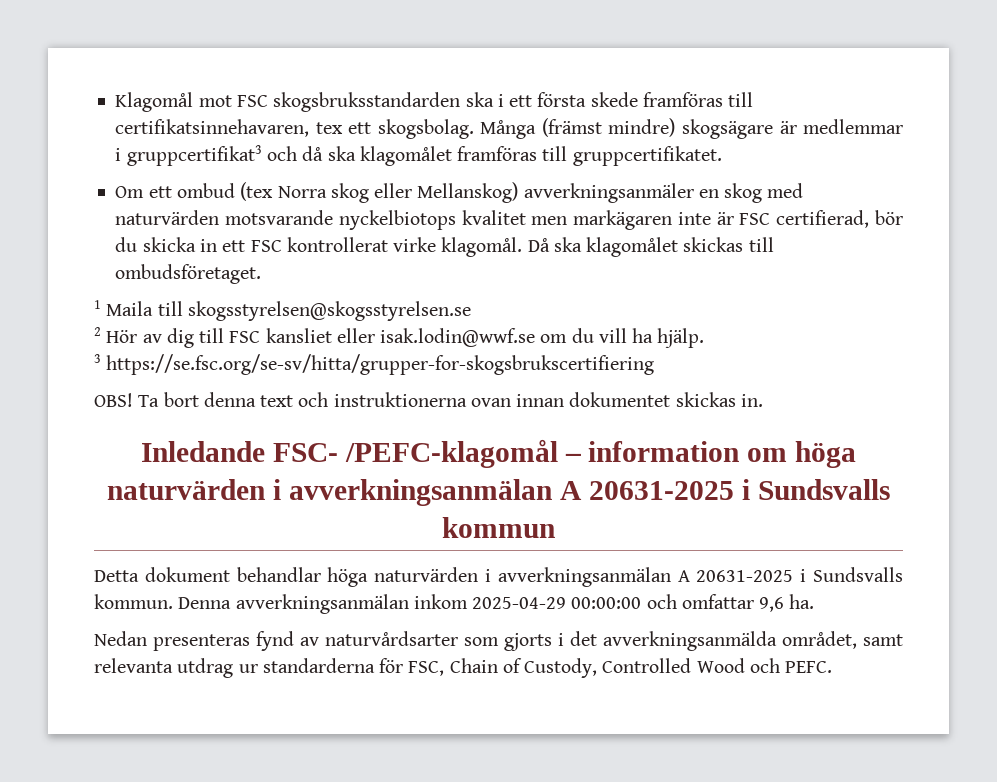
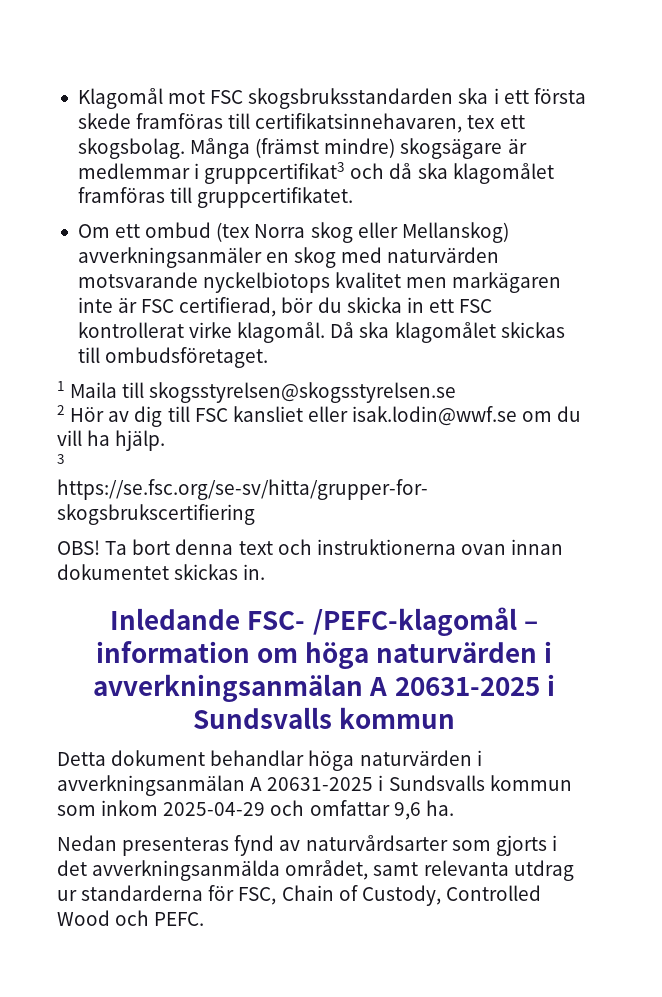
[94,594,409,614] kommun. Denna avverkningsanmälan -> [489,775,572,791] [57,805,96,816] kommun som
[571,597,642,609] 00:00:00 -> (266, 809) none

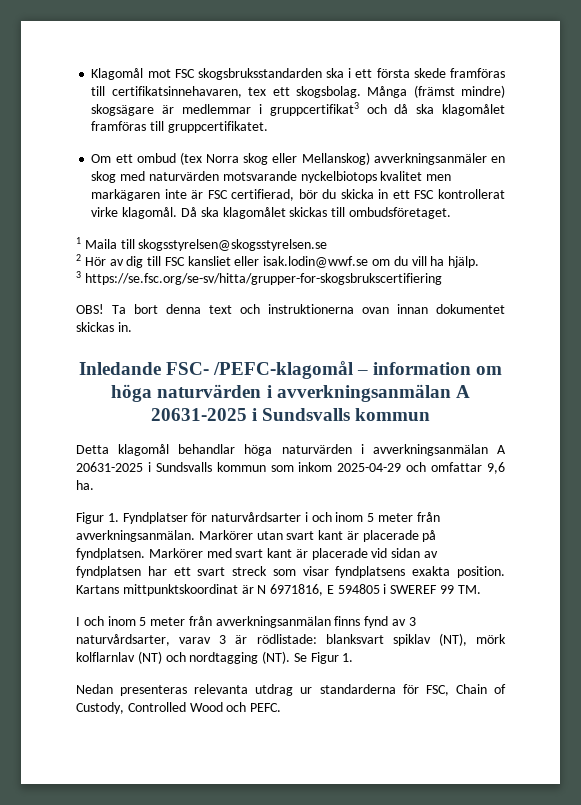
[111,750,206,766] dokument -> [118,444,170,456] klagomål
[57,835,557,856] [57,860,419,881] Nedan presenteras fynd av naturvårdsarter som gjorts i det avverkningsanmälda området, samt -> [76,512,440,524] [76,530,437,542] [76,548,439,560] [76,566,505,578] [76,584,481,596] [76,616,416,628] [76,633,506,646] [76,651,354,664] [76,684,188,696] Figur 1. Fyndplatser för naturvårdsarter i och inom 5 meter från avverkningsanmälan. Markörer utan svart kant är placerade på fyndplatsen. Markörer med svart kant är placerade vid sidan av fyndplatsen har ett svart streck som visar fyndplatsens exakta position. Kartans mittpunktskoordinat är N 6971816, E 594805 i SWEREF 99 TM. // I och inom 5 meter från avverkningsanmälan finns fynd av 3 naturvårdsarter, varav 3 är rödlistade: blanksvart spiklav (NT), mörk kolflarnlav (NT) och nordtagging (NT). Se Figur 1. // Nedan presenteras

